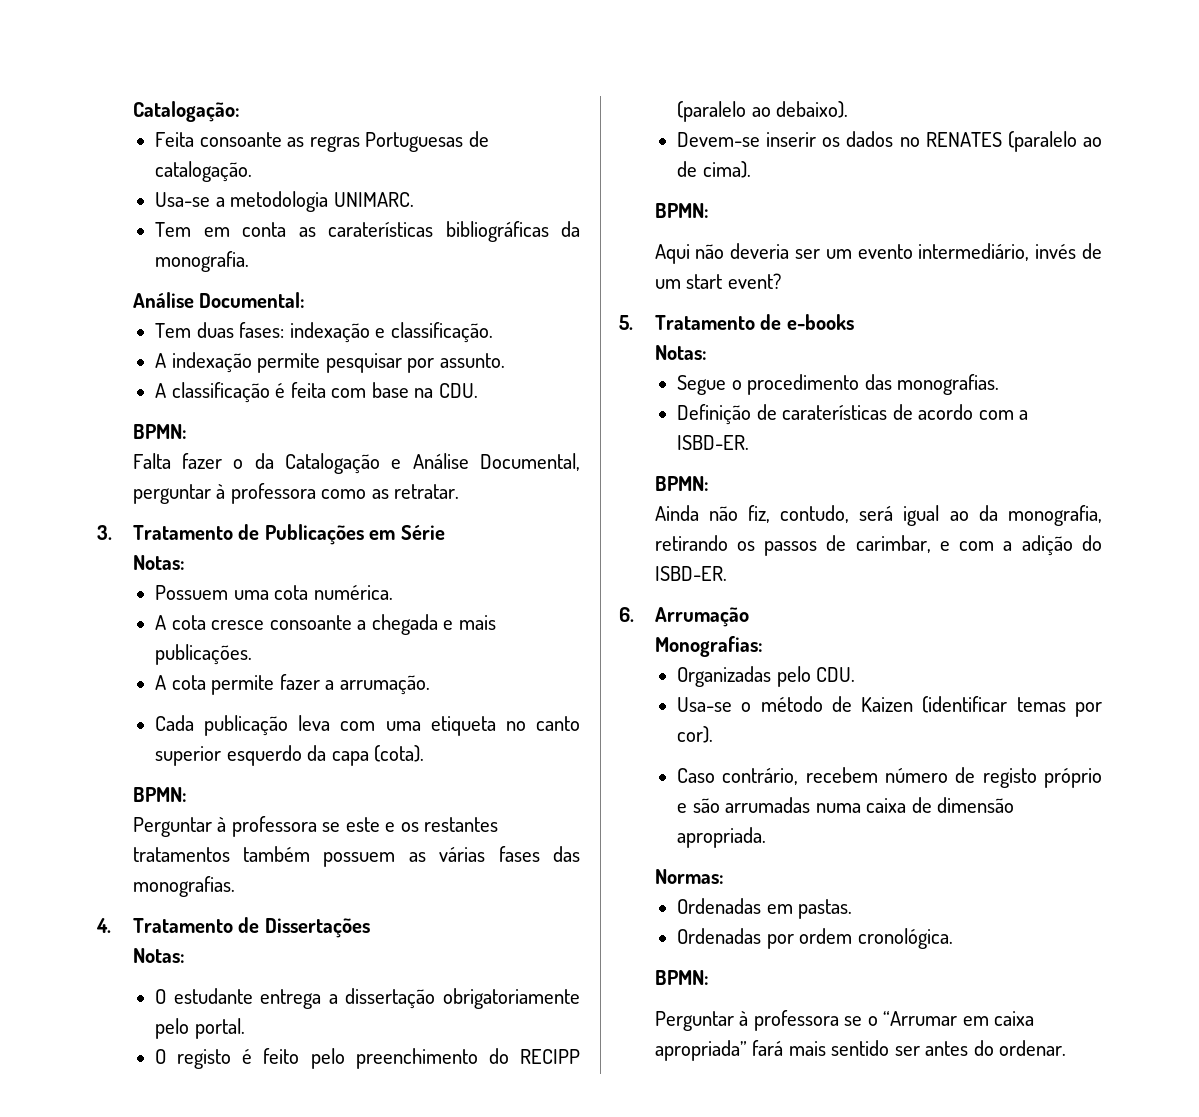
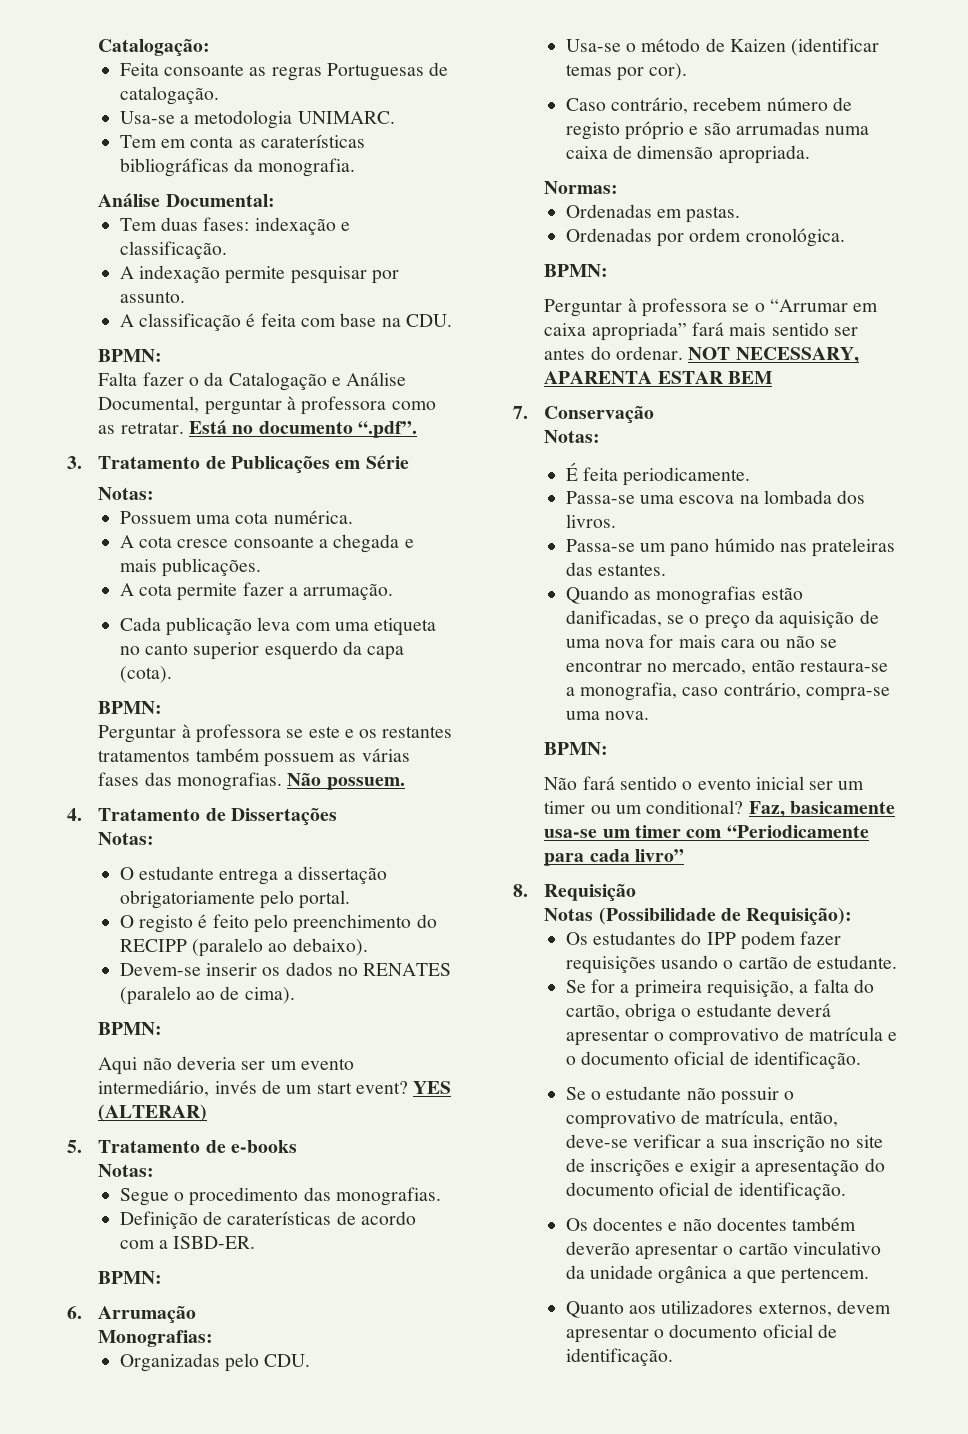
(460, 491) none -> [189,420,417,438] Está no documento “.pdf”.
(235, 886) none -> [287,773,405,790] Não possuem.
(781, 281) none -> [413,1081,452,1094] [98,1104,208,1122] YES (ALTERAR)
[654,505,1102,526] [654,535,1102,556] [654,566,727,581] // Ainda não fiz, contudo, será igual ao da monografia, retirando os passos de carimbar, e com a adição do ISBD-ER. -> (163, 1277) none
(1067, 1048) none -> [688,347,859,364] [544,371,773,384] [513,406,655,423] [544,430,601,443] [565,462,751,486] [565,490,866,504] [565,514,616,528] [565,538,896,557] [565,562,667,576] [565,586,803,605] [565,610,879,629] [565,634,837,648] [565,658,888,675] [565,682,890,701] [565,711,650,720] [544,742,609,755] [544,776,865,790] [544,800,895,818] [544,825,869,838] [544,849,685,866] [513,884,637,901] [544,907,853,925] [565,931,842,950] [565,955,898,974] [565,979,874,998] [565,1003,831,1022] [565,1027,898,1046] [565,1051,861,1069] [565,1086,795,1105] [565,1110,838,1129] [565,1134,883,1152] [565,1158,885,1177] [565,1182,846,1200] [565,1217,857,1231] [565,1241,881,1260] [565,1265,870,1284] [565,1300,891,1318] [565,1324,837,1343] [565,1348,673,1366] NOT NECESSARY, APARENTA ESTAR BEM // 7. Conservação // Notas: // É feita periodicamente. // Passa-se uma escova na lombada dos livros. // Passa-se um pano húmido nas prateleiras das estantes. // Quando as monografias estão danificadas, se o preço da aquisição de uma nova for mais cara ou não se encontrar no mercado, então restaura-se a monografia, caso contrário, compra-se uma nova. // BPMN: // Não fará sentido o evento inicial ser um timer ou um conditional? Faz, basicamente usa-se um timer com “Periodicamente para cada livro” // 8. Requisição // Notas (Possibilidade de Requisição): // Os estudantes do IPP podem fazer requisições usando o cartão de estudante. // Se for a primeira requisição, a falta do cartão, obriga o estudante deverá apresentar o comprovativo de matrícula e o documento oficial de identificação. // Se o estudante não possuir o comprovativo de matrícula, então, deve-se verificar a sua inscrição no site de inscrições e exigir a apresentação do documento oficial de identificação. // Os docentes e não docentes também deverão apresentar o cartão vinculativo da unidade orgânica a que pertencem. // Quanto aos utilizadores externos, devem apresentar o documento oficial de identificação.

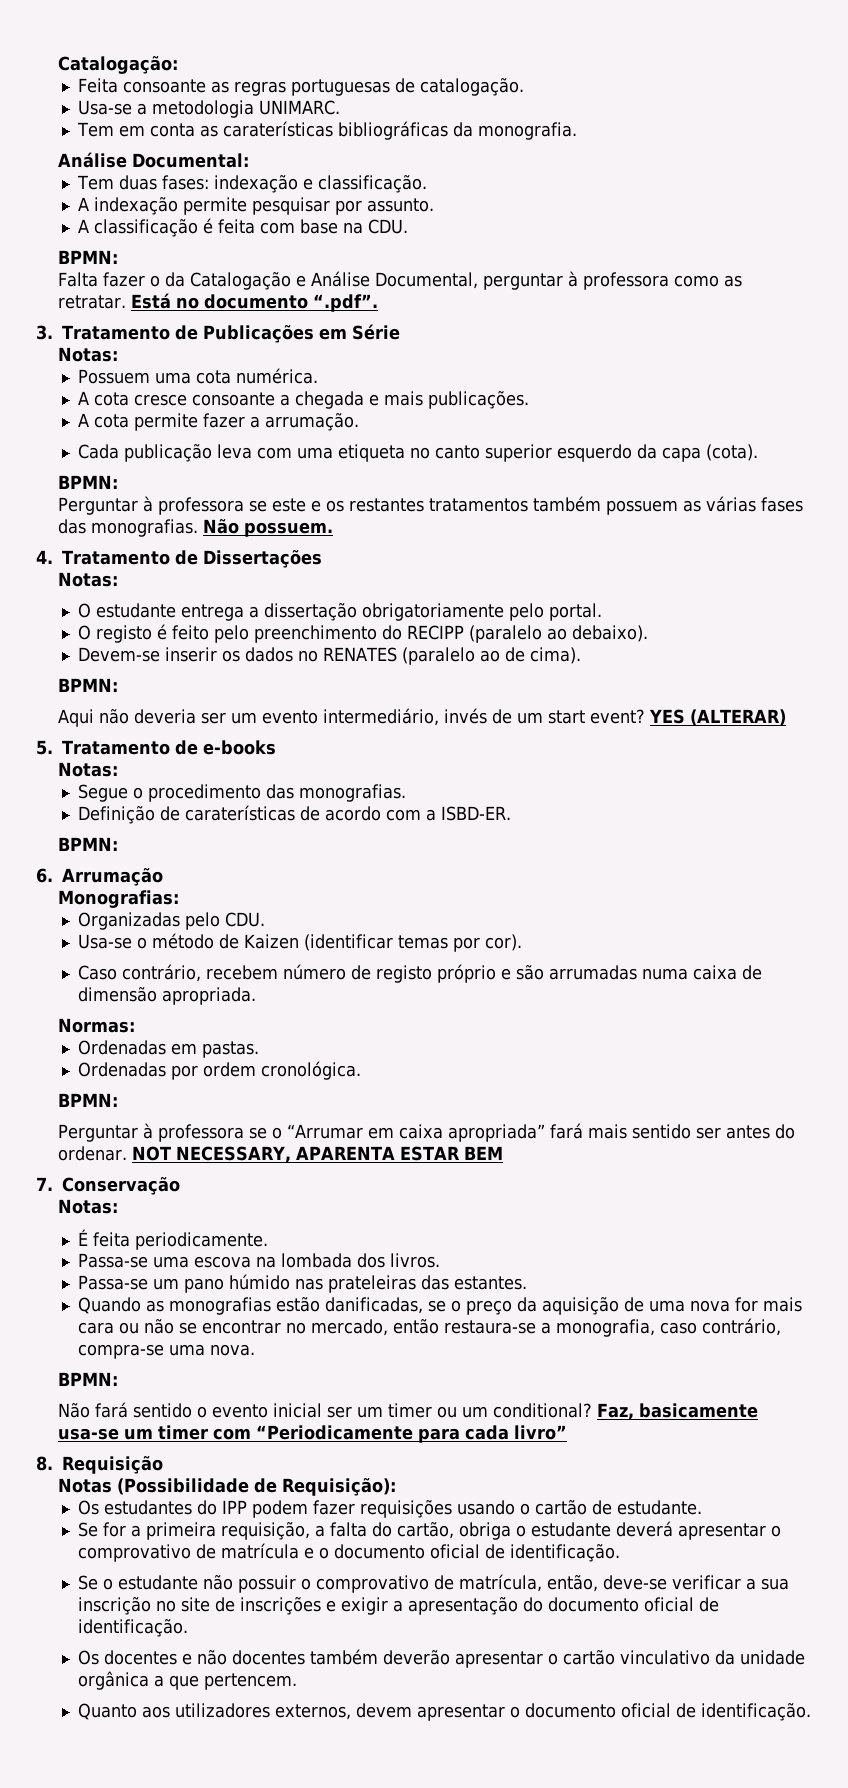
[326,63,424,81] Portuguesas -> [290,79,390,96] portuguesas

